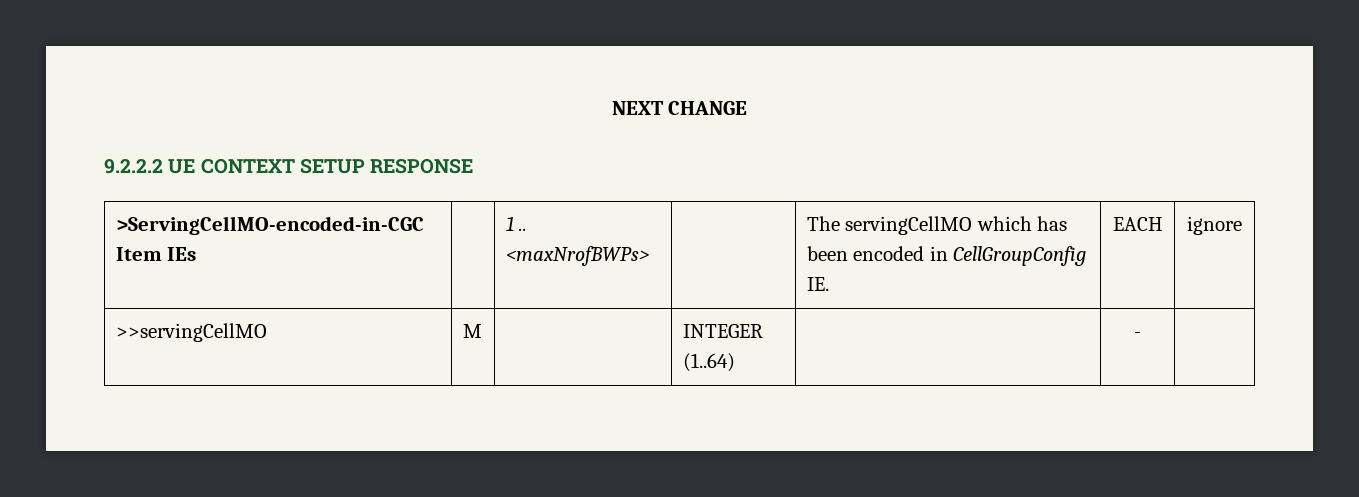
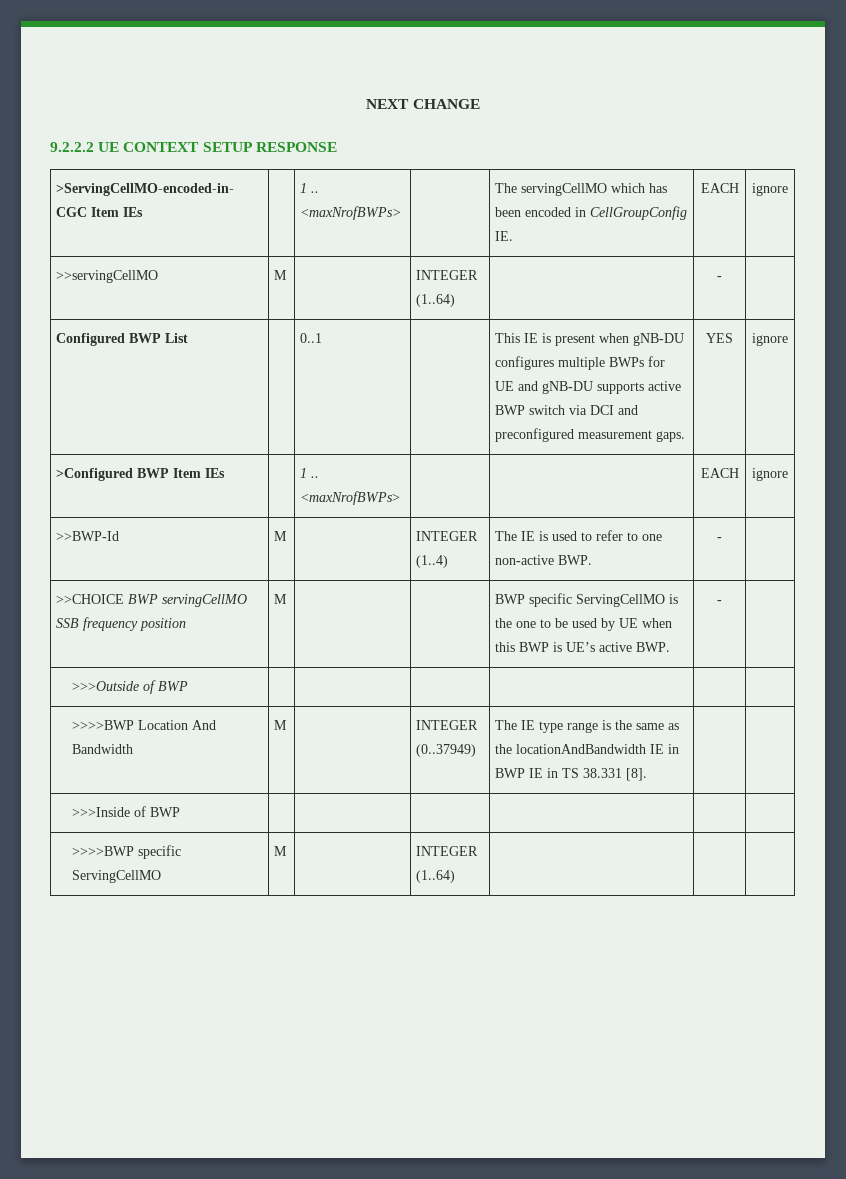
(1141, 335) none -> [56,333,189,346] [300,333,323,343] [495,333,685,346] [495,356,666,370] [495,381,682,394] [495,405,639,415] [495,428,686,442] [706,333,733,343] [752,333,788,346] [56,468,226,481] [300,468,320,478] [300,491,401,505] [700,468,739,478] [752,468,788,481] [56,531,120,541] [274,531,288,541] [416,531,479,541] [416,555,449,568] [495,530,663,541] [495,555,593,565] [717,537,722,541] [56,594,248,607] [56,617,187,631] [274,594,288,604] [495,593,679,607] [495,618,673,631] [495,642,671,652] [717,600,722,604] [72,680,189,694] [72,720,217,730] [72,744,134,754] [274,720,288,730] [416,720,479,730] [416,744,477,757] [495,720,680,733] [495,744,680,754] [495,768,648,781] [72,806,181,817] [72,845,182,859] [72,870,162,883] [274,846,288,856] [416,846,479,856] [416,870,456,883] // Configured BWP List | | 0..1 | | This IE is present when gNB-DU configures multiple BWPs for UE and gNB-DU supports active BWP switch via DCI and preconfigured measurement gaps. | YES | ignore // >Configured BWP Item IEs | | 1 .. <maxNrofBWPs> | | | EACH | ignore // >>BWP-Id | M | | INTEGER (1..4) | The IE is used to refer to one non-active BWP. | - | // >>CHOICE BWP servingCellMO SSB frequency position | M | | | BWP specific ServingCellMO is the one to be used by UE when this BWP is UE’s active BWP. | - | // >>>Outside of BWP | | | | | | // >>>>BWP Location And Bandwidth | M | | INTEGER (0..37949) | The IE type range is the same as the locationAndBandwidth IE in BWP IE in TS 38.331 [8]. | | // >>>Inside of BWP | | | | | | // >>>>BWP specific ServingCellMO | M | | INTEGER (1..64) | | |

